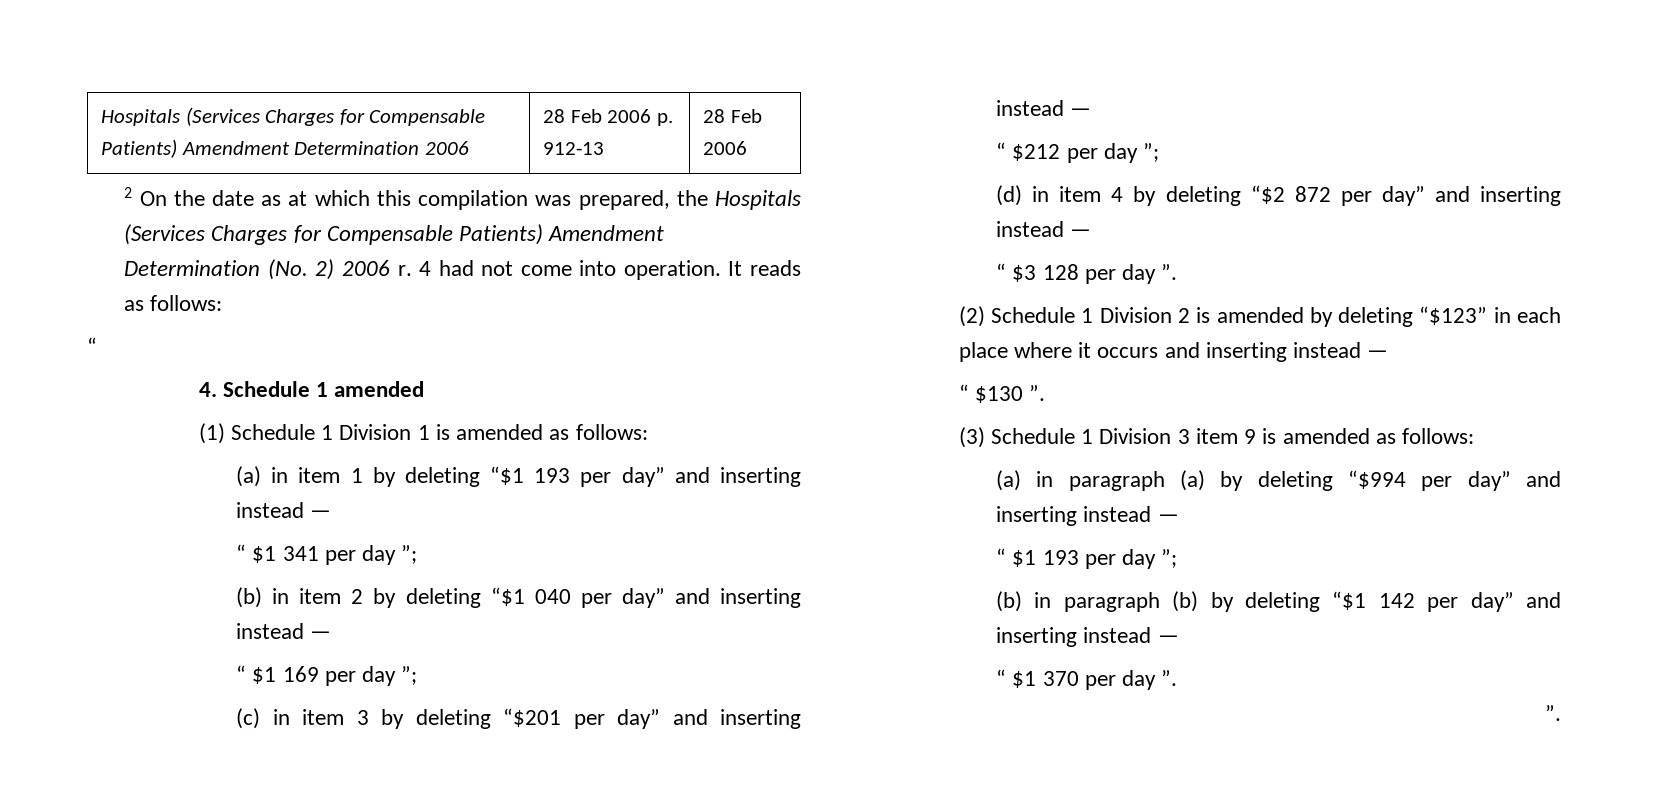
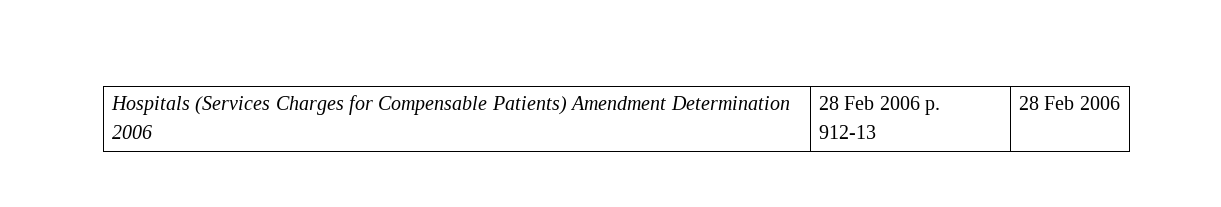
[124,187,801,210] [124,224,665,245] [124,259,802,280] [124,295,223,311] [87,337,97,354] [198,381,425,397] [198,423,648,444] [236,466,801,487] [236,502,332,518] [236,544,418,565] [236,587,801,608] [236,623,332,639] [236,665,418,686] [236,708,801,729] [996,100,1092,116] [996,142,1159,163] [996,185,1561,206] [996,221,1092,237] [996,263,1178,284] [958,306,1561,327] [958,342,1389,362] [958,384,1046,403] [958,427,1474,448] [996,470,1561,491] [996,506,1179,526] [996,548,1178,569] [996,591,1561,612] [996,627,1179,647] [996,669,1178,690] [1545,705,1561,721] // 2 On the date as at which this compilation was prepared, the Hospitals (Services Charges for Compensable Patients) Amendment Determination (No. 2) 2006 r. 4 had not come into operation. It reads as follows: // “ // 4. Schedule 1 amended // (1) Schedule 1 Division 1 is amended as follows: // (a) in item 1 by deleting “$1 193 per day” and inserting instead — // “ $1 341 per day ”; // (b) in item 2 by deleting “$1 040 per day” and inserting instead — // “ $1 169 per day ”; // (c) in item 3 by deleting “$201 per day” and inserting instead — // “ $212 per day ”; // (d) in item 4 by deleting “$2 872 per day” and inserting instead — // “ $3 128 per day ”. // (2) Schedule 1 Division 2 is amended by deleting “$123” in each place where it occurs and inserting instead — // “ $130 ”. // (3) Schedule 1 Division 3 item 9 is amended as follows: // (a) in paragraph (a) by deleting “$994 per day” and inserting instead — // “ $1 193 per day ”; // (b) in paragraph (b) by deleting “$1 142 per day” and inserting instead — // “ $1 370 per day ”. // ”. -> (1120, 103) none

